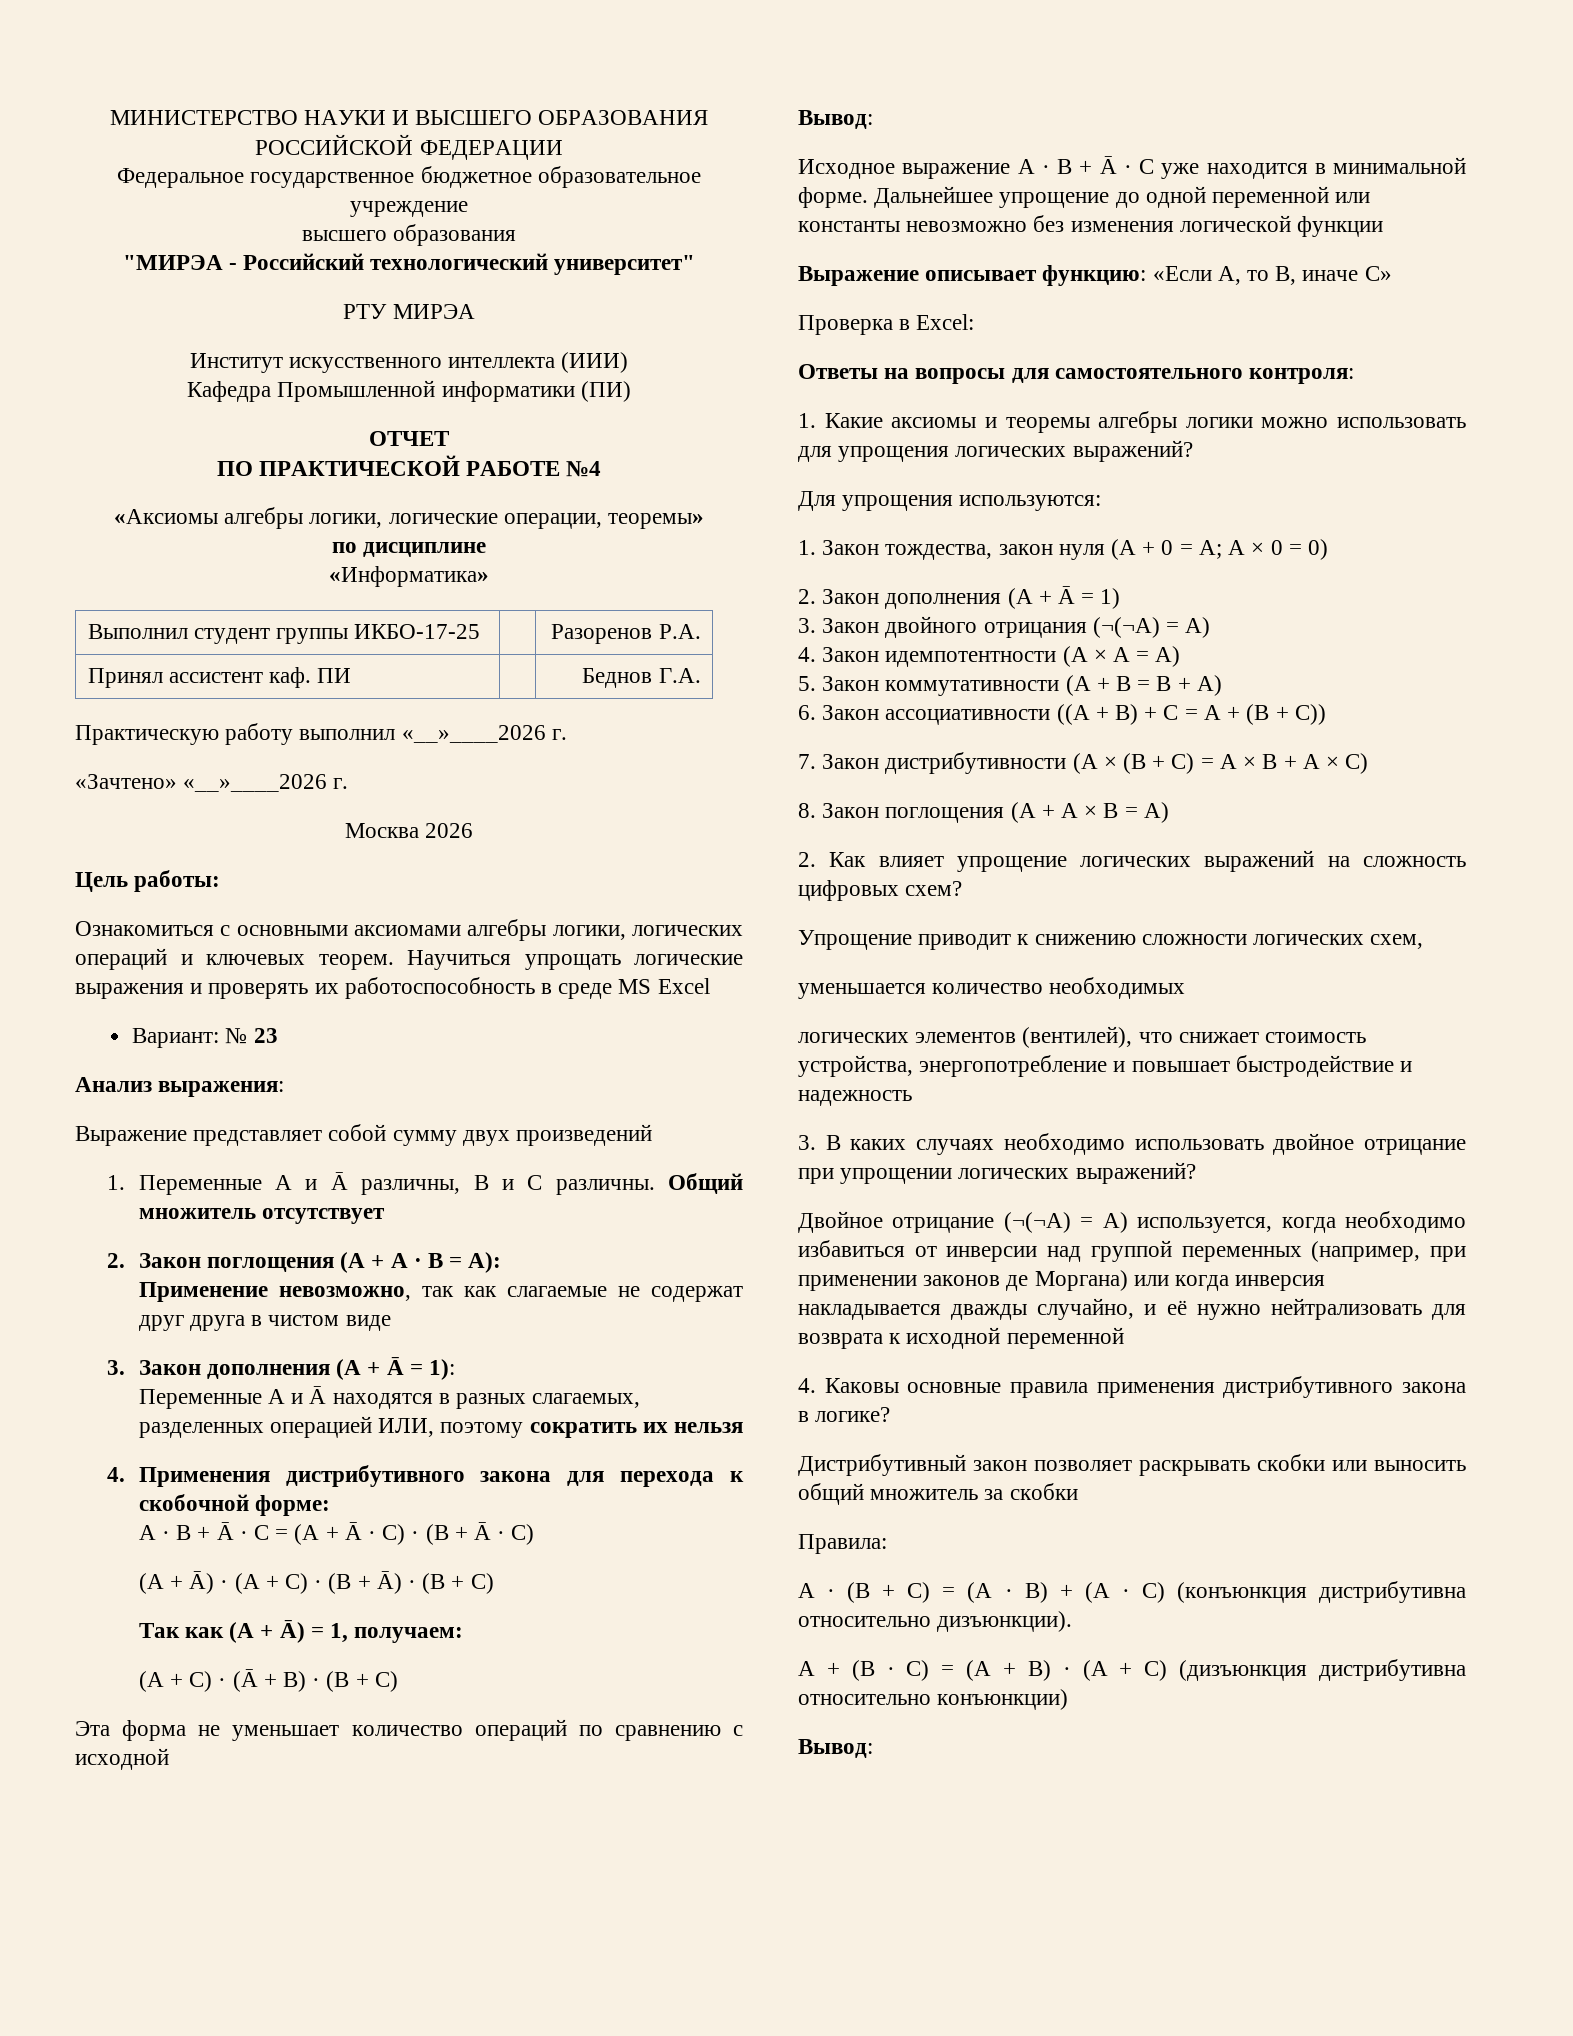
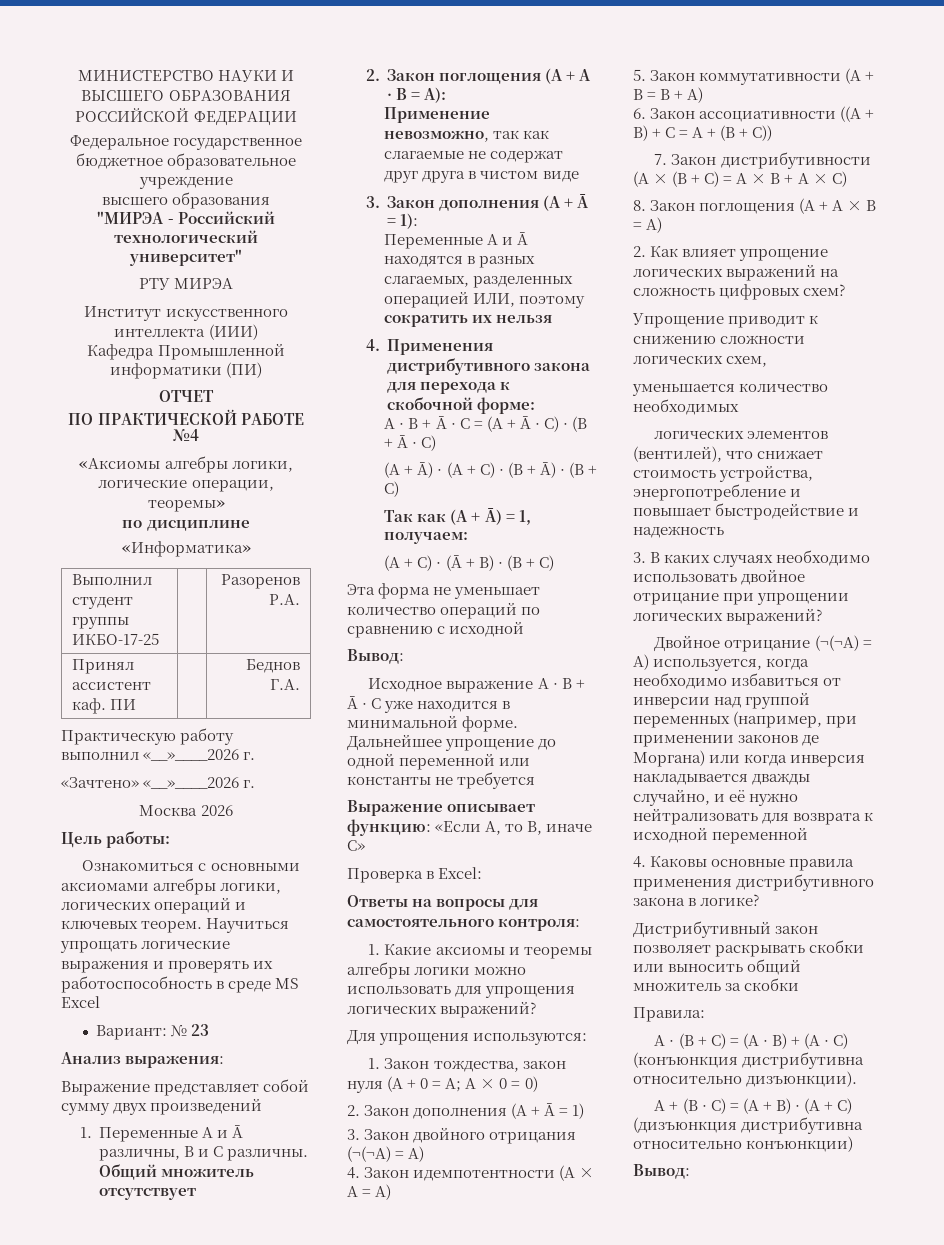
[906,215,1384,237] невозможно без изменения логической функции -> [435,772,536,789] не требуется

